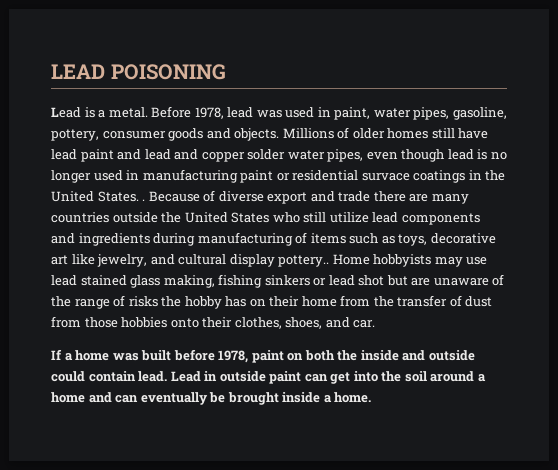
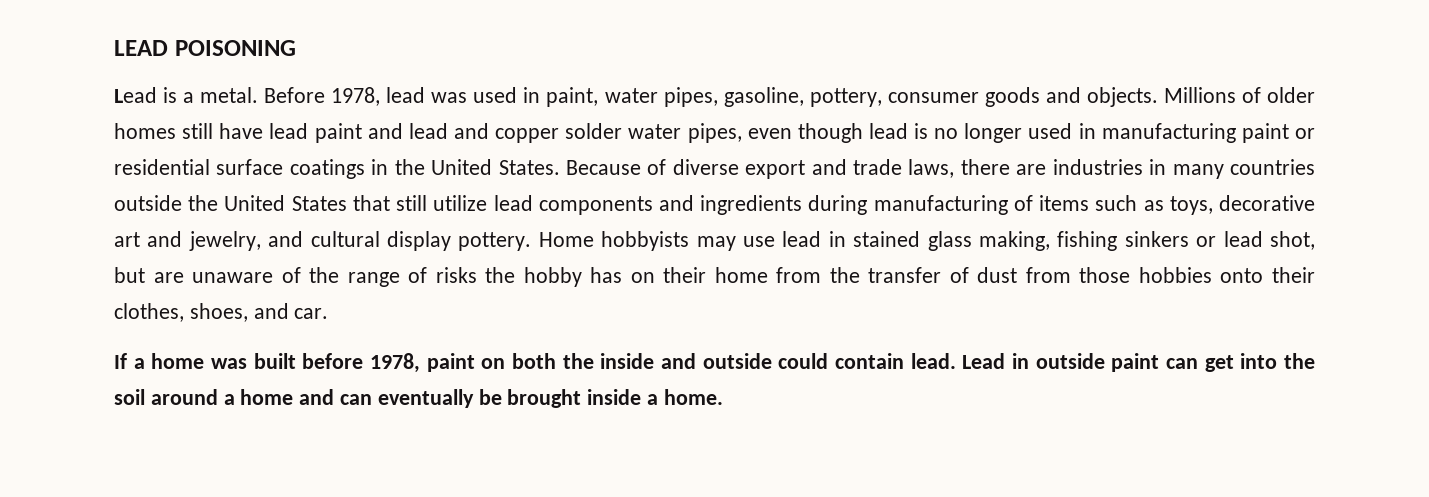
[361,173,410,181] survace -> [216,159,284,175] surface
[142,199,146,201] . -> (560, 167) none
(371, 196) none -> [908,159,955,178] laws,
(429, 198) none -> [1052,159,1167,175] industries in
[272,212,300,223] who -> [352,195,390,211] that
[71,254,95,265] like -> [147,231,183,247] and
[278,255,330,267] pottery.. -> [458,232,532,251] pottery.
(77, 280) none -> [828,231,846,247] in
[358,275,385,286] shot -> [1270,231,1315,250] shot,

